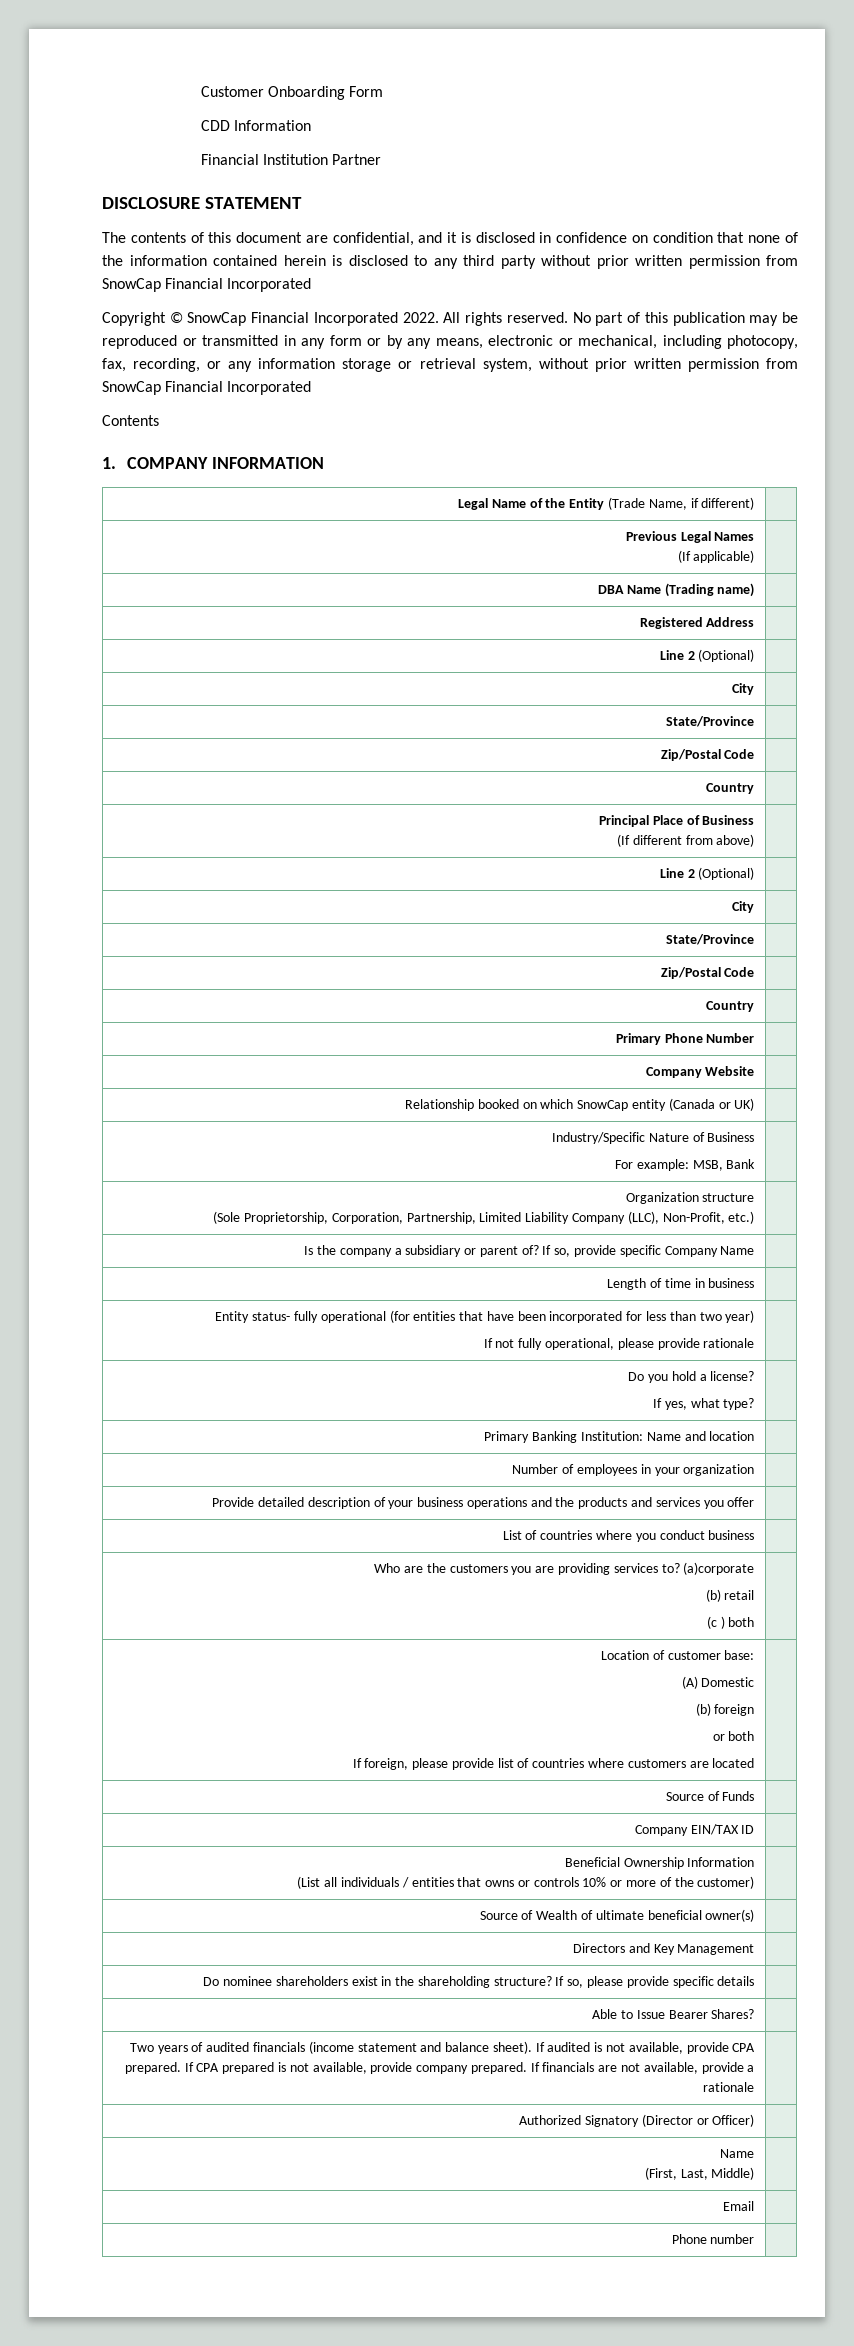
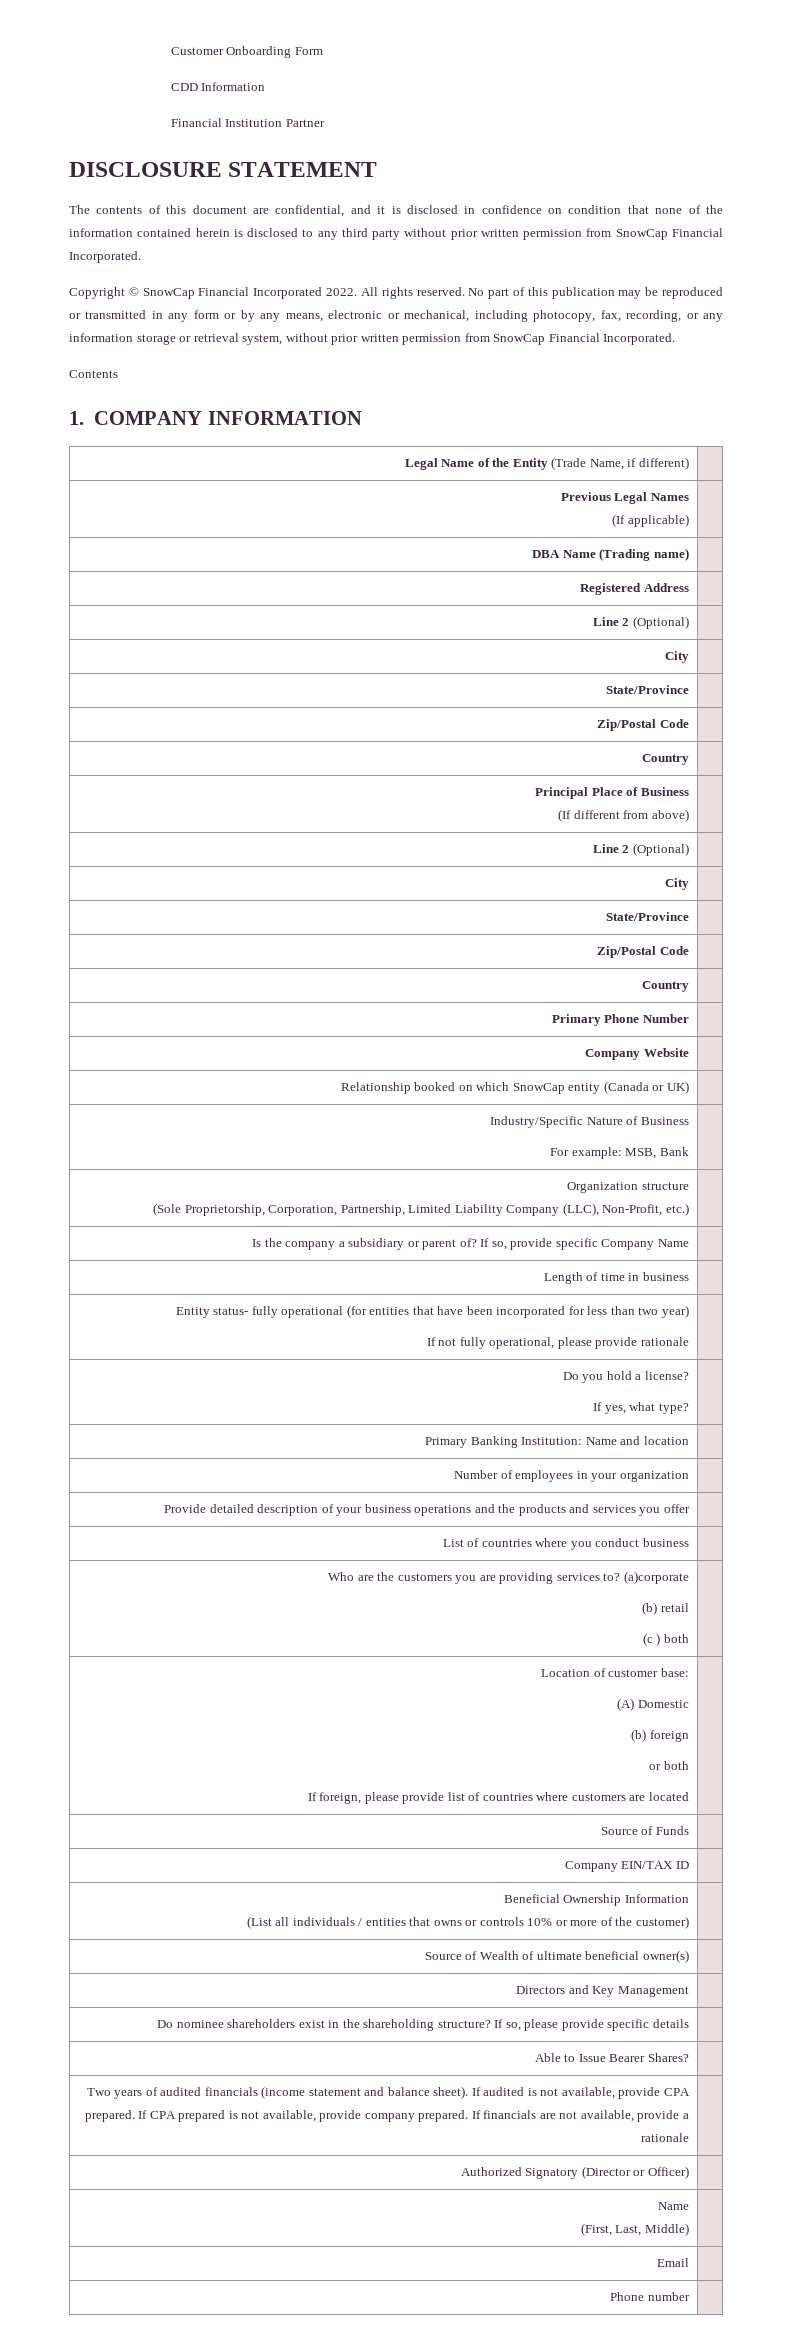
[227,278,312,292] Incorporated -> [69,251,141,263] Incorporated.
[227,381,312,395] Incorporated -> [603,333,676,345] Incorporated.

